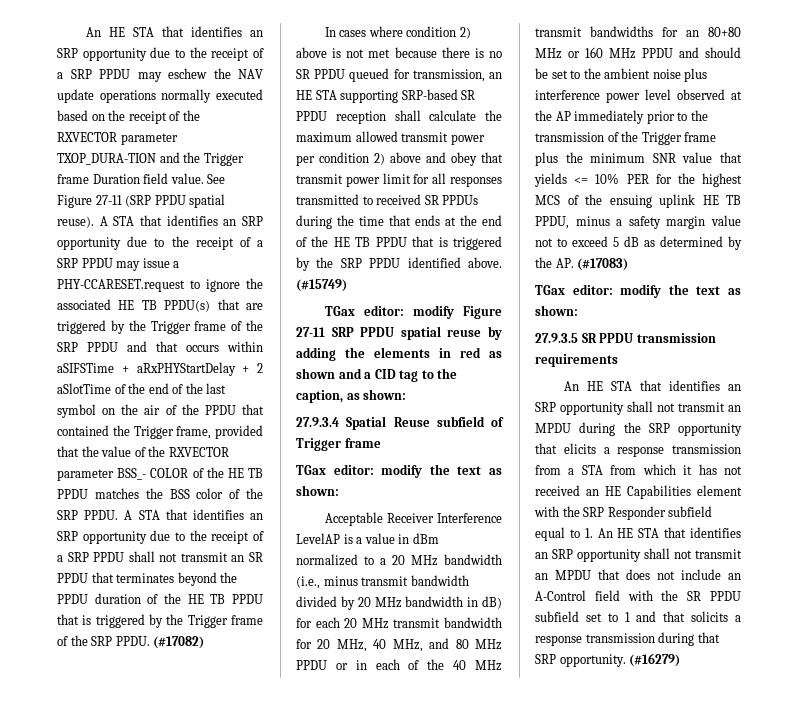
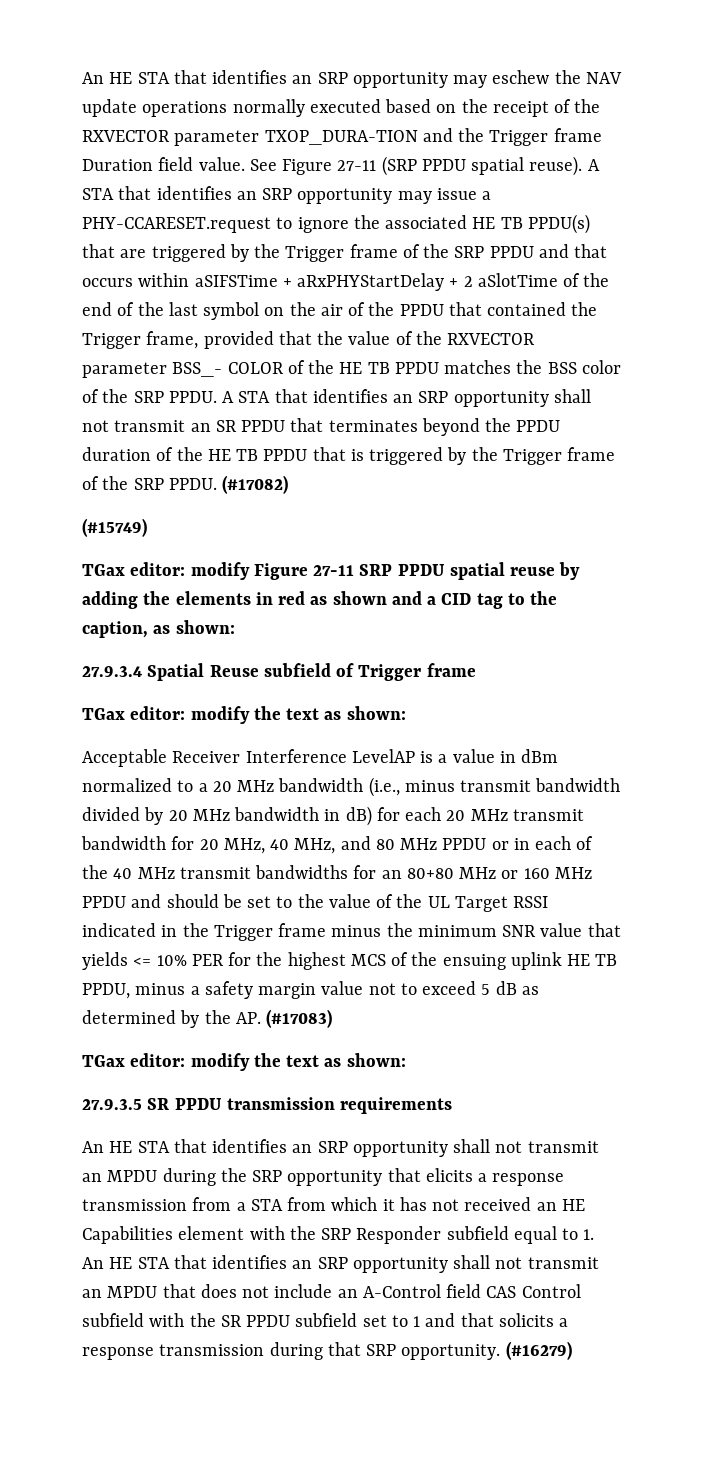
[85,26,263,37] [57,47,264,61] [57,69,130,79] An HE STA that identifies an SRP opportunity due to the receipt of a SRP PPDU -> [82,70,448,88] An HE STA that identifies an SRP opportunity
[127,236,263,250] [57,258,113,268] due to the receipt of a SRP PPDU -> (393, 196) none
[150,530,264,544] [57,552,125,562] due to the receipt of a SRP PPDU -> (549, 399) none
[324,26,471,39] [296,47,502,58] [296,68,502,82] [296,89,476,103] [296,110,502,124] [296,131,485,145] [296,152,503,166] [296,173,502,187] [296,194,479,205] [296,215,502,229] [296,236,502,250] [296,257,502,271] In cases where condition 2) above is not met because there is no SR PPDU queued for transmission, an HE STA supporting SRP-based SR PPDU reception shall calculate the maximum allowed transmit power per condition 2) above and obey that transmit power limit for all responses transmitted to received SR PPDUs during the time that ends at the end of the HE TB PPDU that is triggered by the SRP PPDU identified above. -> (289, 484) none
[604,68,708,82] [535,89,742,103] [535,110,708,124] [535,131,717,145] [535,152,558,166] ambient noise plus interference power level observed at the AP immediately prior to the transmission of the Trigger frame plus -> [328,894,549,912] [82,923,382,941] value of the UL Target RSSI indicated in the Trigger frame minus
(620, 595) none -> [486,1284,581,1298] [82,1313,144,1327] CAS Control subfield

